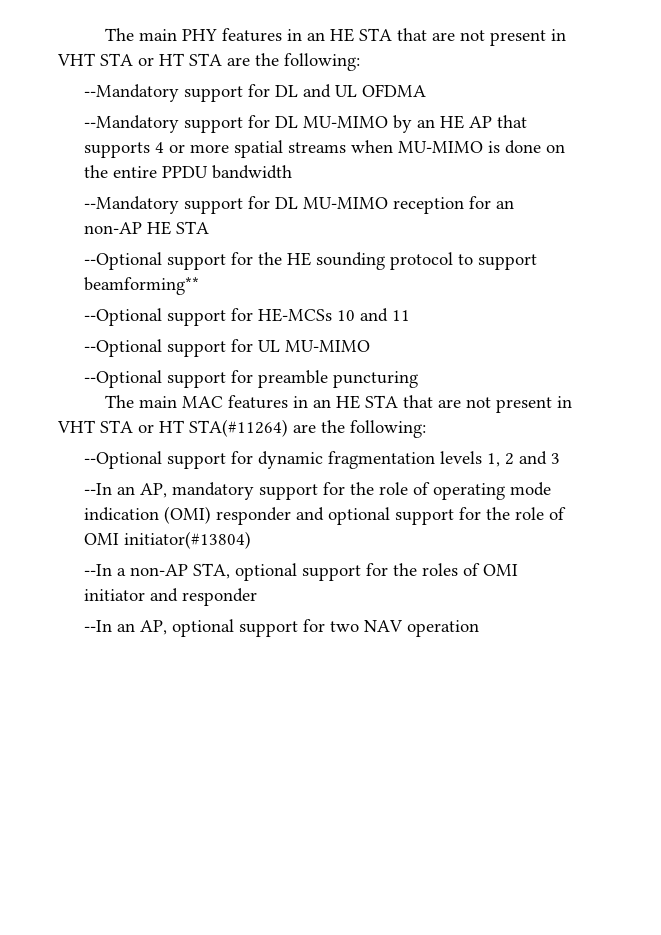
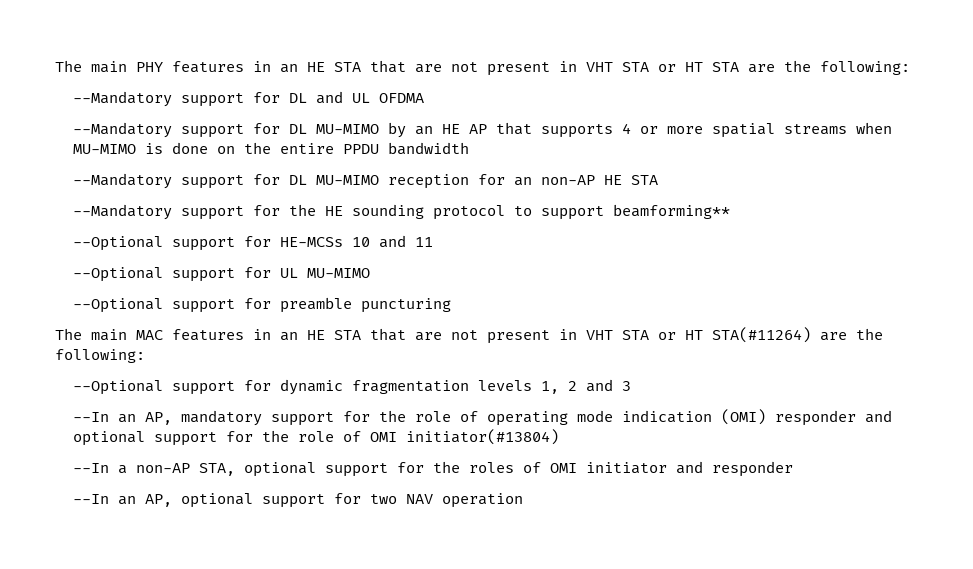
[83,252,162,270] --Optional -> [73,204,173,220] --Mandatory

